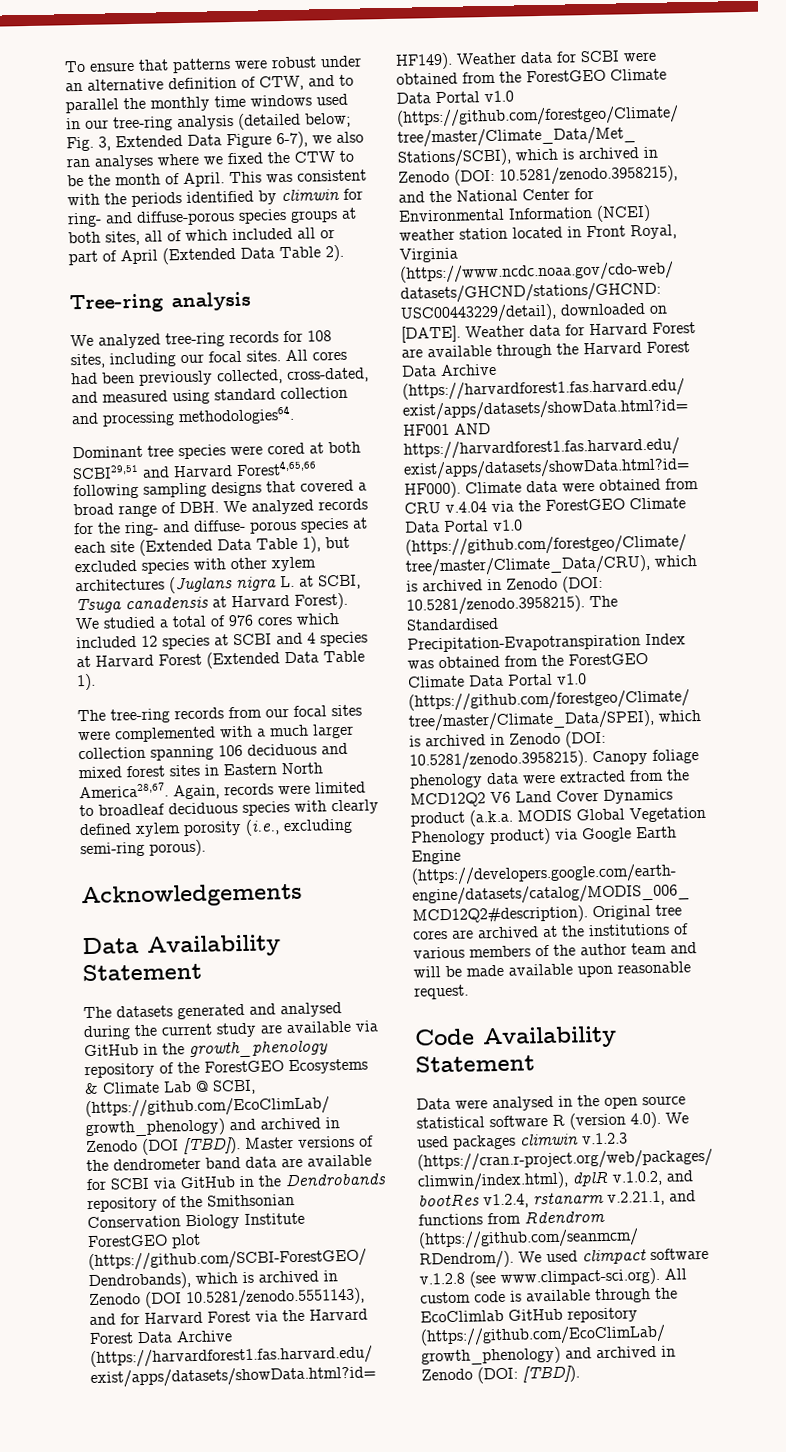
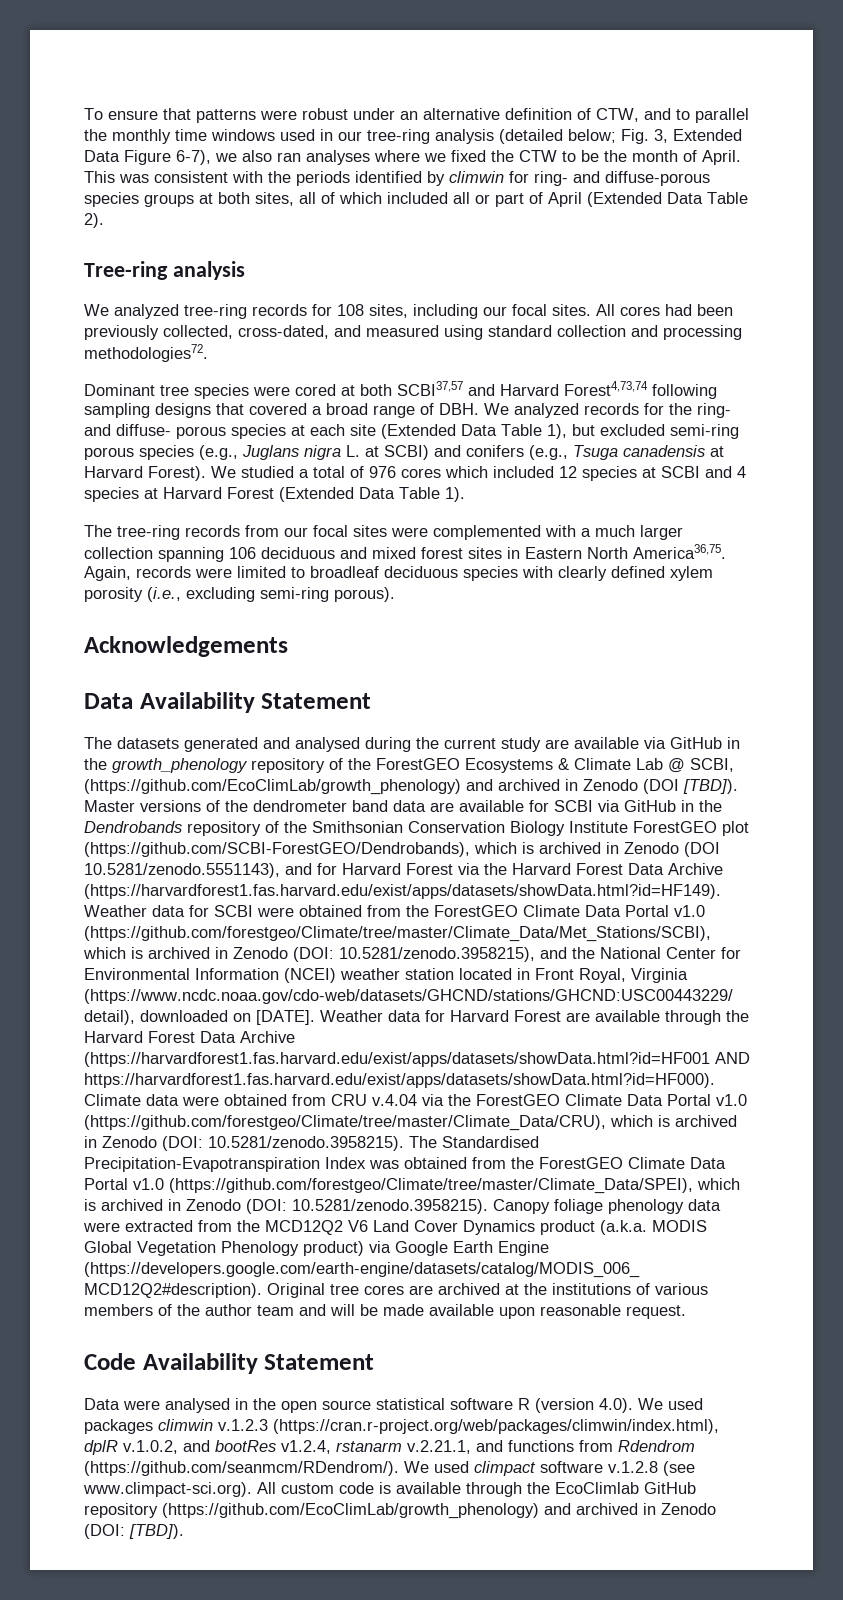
[178,404,295,426] methodologies64. -> [84,344,208,362] methodologies72.
[72,464,139,480] SCBI29,51 -> [397,381,463,396] SCBI37,57
[236,459,317,476] Forest4,65,66 -> [564,381,648,396] Forest4,73,74
[141,556,316,574] [75,574,361,594] species with other xylem architectures (Juglans nigra L. at SCBI, -> [670,424,739,439] [84,445,568,460] semi-ring porous species (e.g., Juglans nigra L. at SCBI) and conifers (e.g.,
[79,782,169,799] America28,67. -> [633,544,726,559] America36,75.

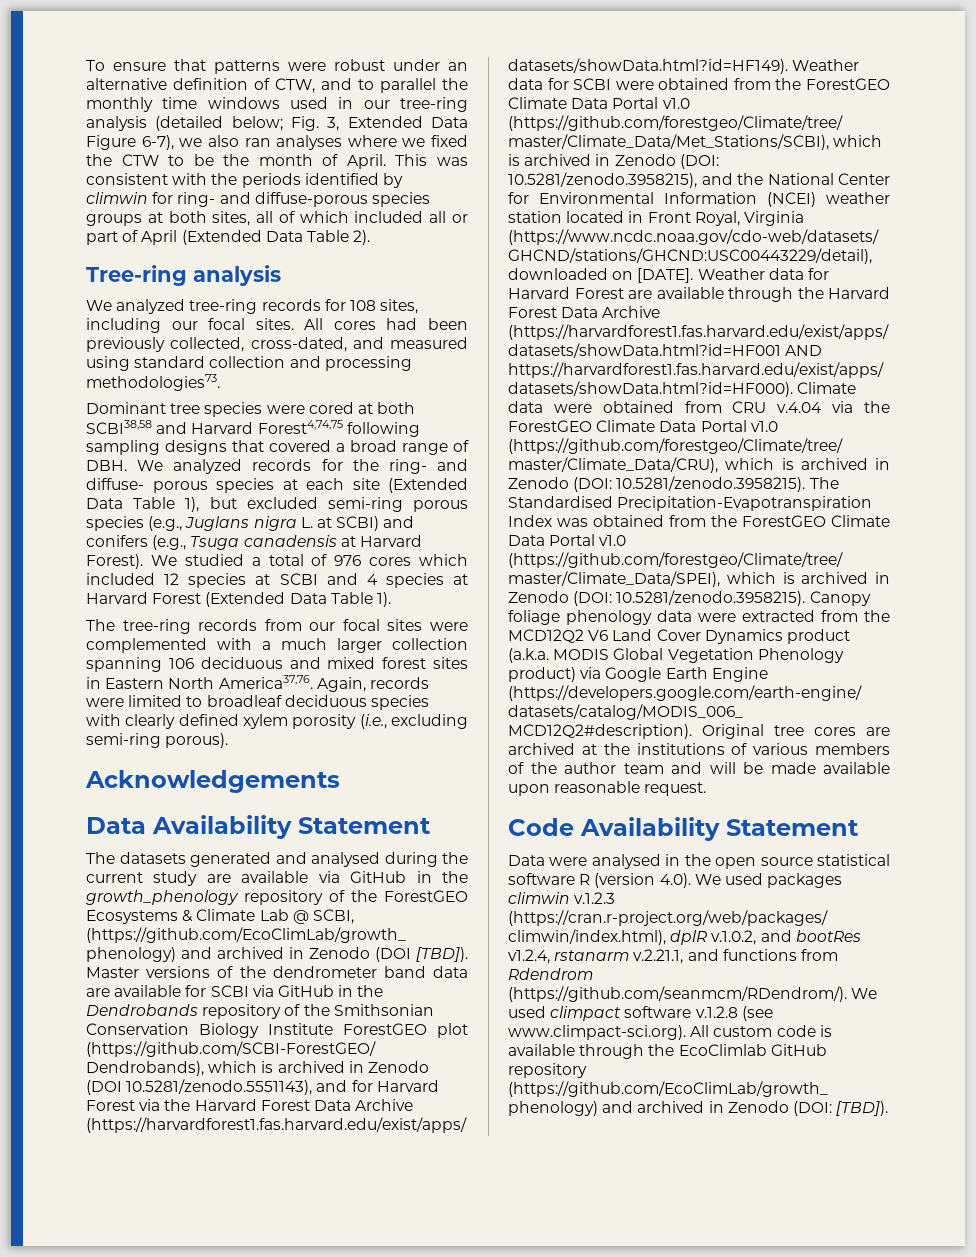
[84,344,208,362] methodologies72. -> [86,374,220,391] methodologies73.
[397,381,463,396] SCBI37,57 -> [86,420,152,434] SCBI38,58
[564,381,648,396] Forest4,73,74 -> [257,420,343,434] Forest4,74,75
[633,544,726,559] America36,75. -> [218,675,313,689] America37,76.

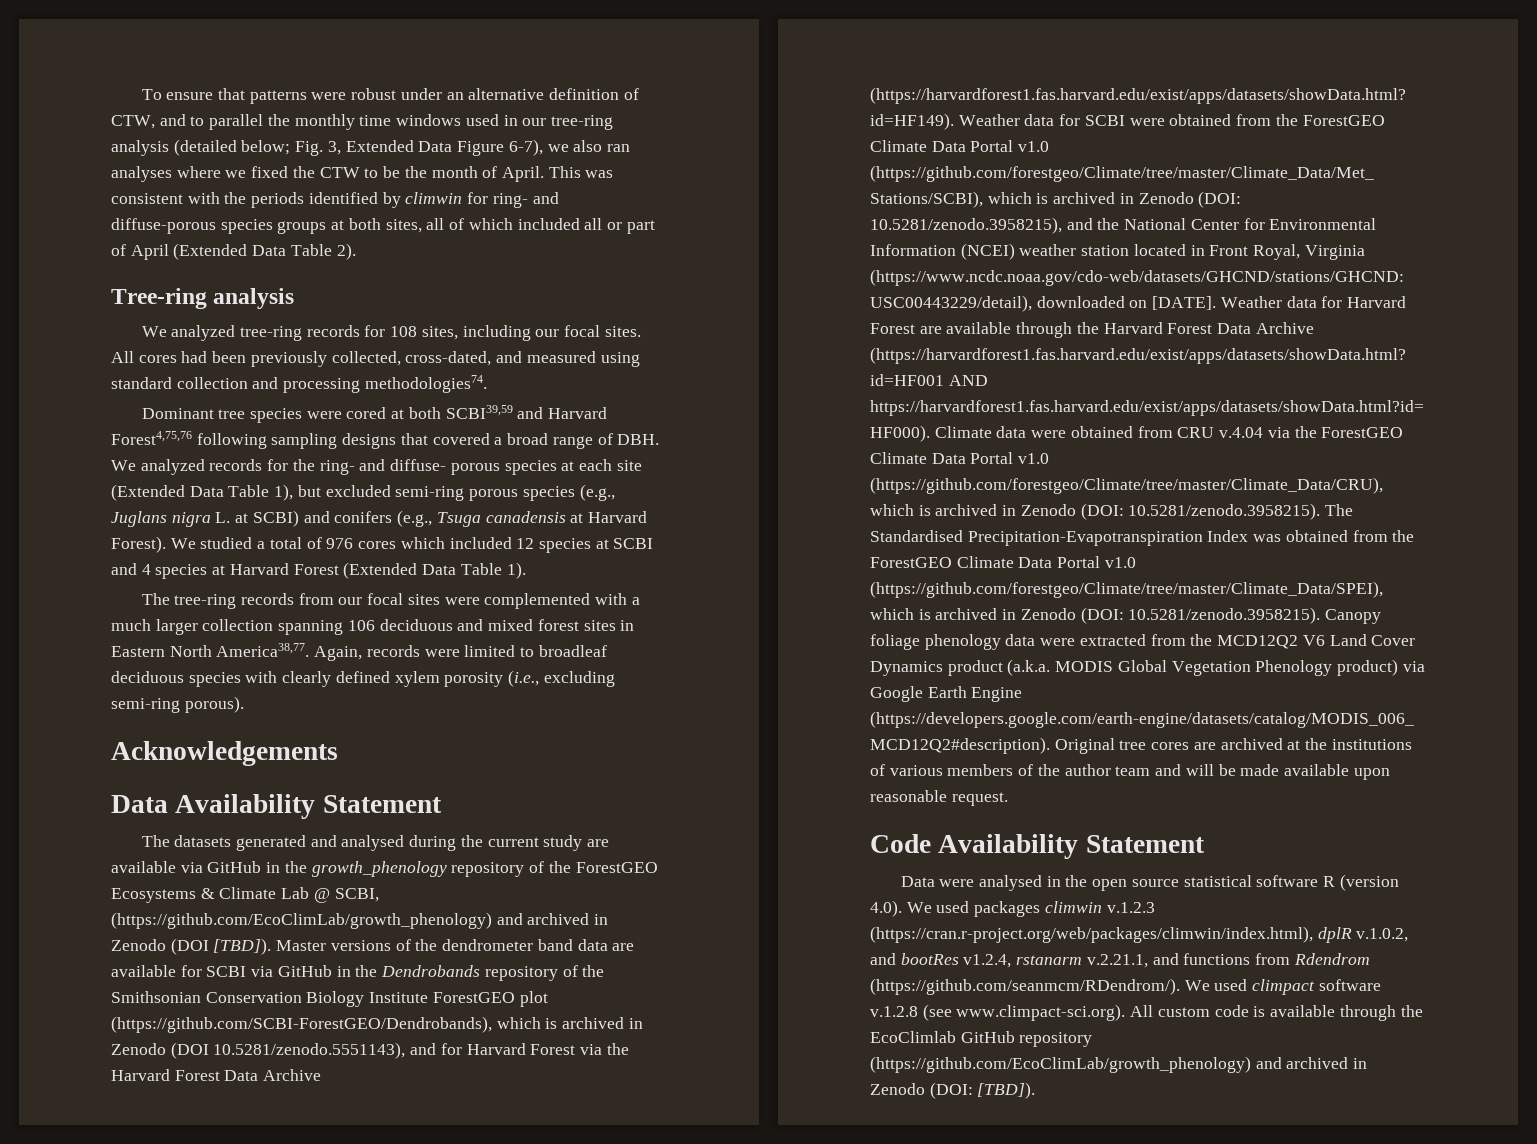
[86,374,220,391] methodologies73. -> [364,375,487,393] methodologies74.
[86,420,152,434] SCBI38,58 -> [445,405,513,419] SCBI39,59
[257,420,343,434] Forest4,74,75 -> [111,431,192,445] Forest4,75,76
[218,675,313,689] America37,76. -> [216,643,310,657] America38,77.

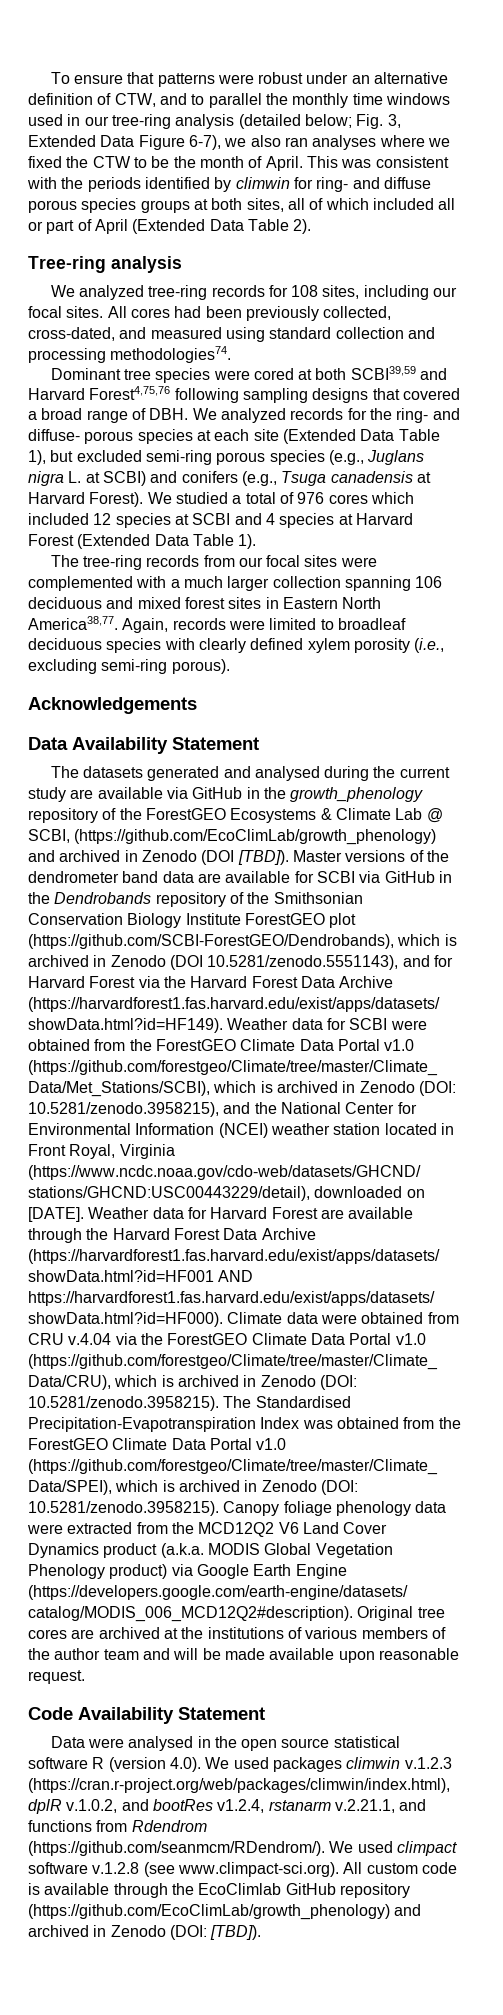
[111,218,216,234] diffuse-porous -> [383,177,431,189] [28,200,77,213] diffuse porous

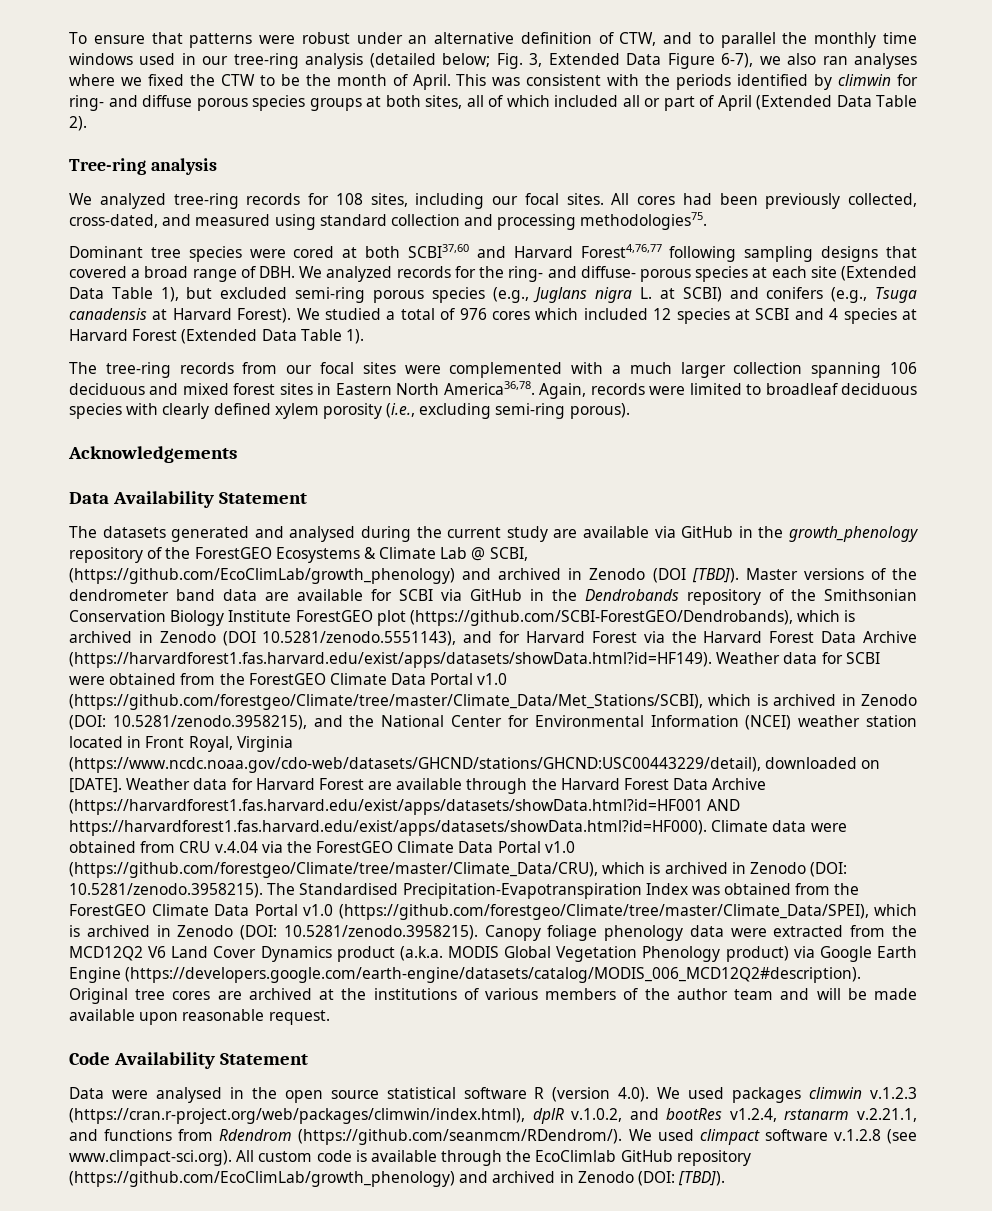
[110,346,232,363] methodologies74. -> [580,212,708,230] methodologies75.
[350,366,416,380] SCBI39,59 -> [407,244,469,258] SCBI37,60
[89,386,171,400] Forest4,75,76 -> [580,244,662,258] Forest4,76,77
[28,616,118,630] America38,77. -> [443,381,535,395] America36,78.

